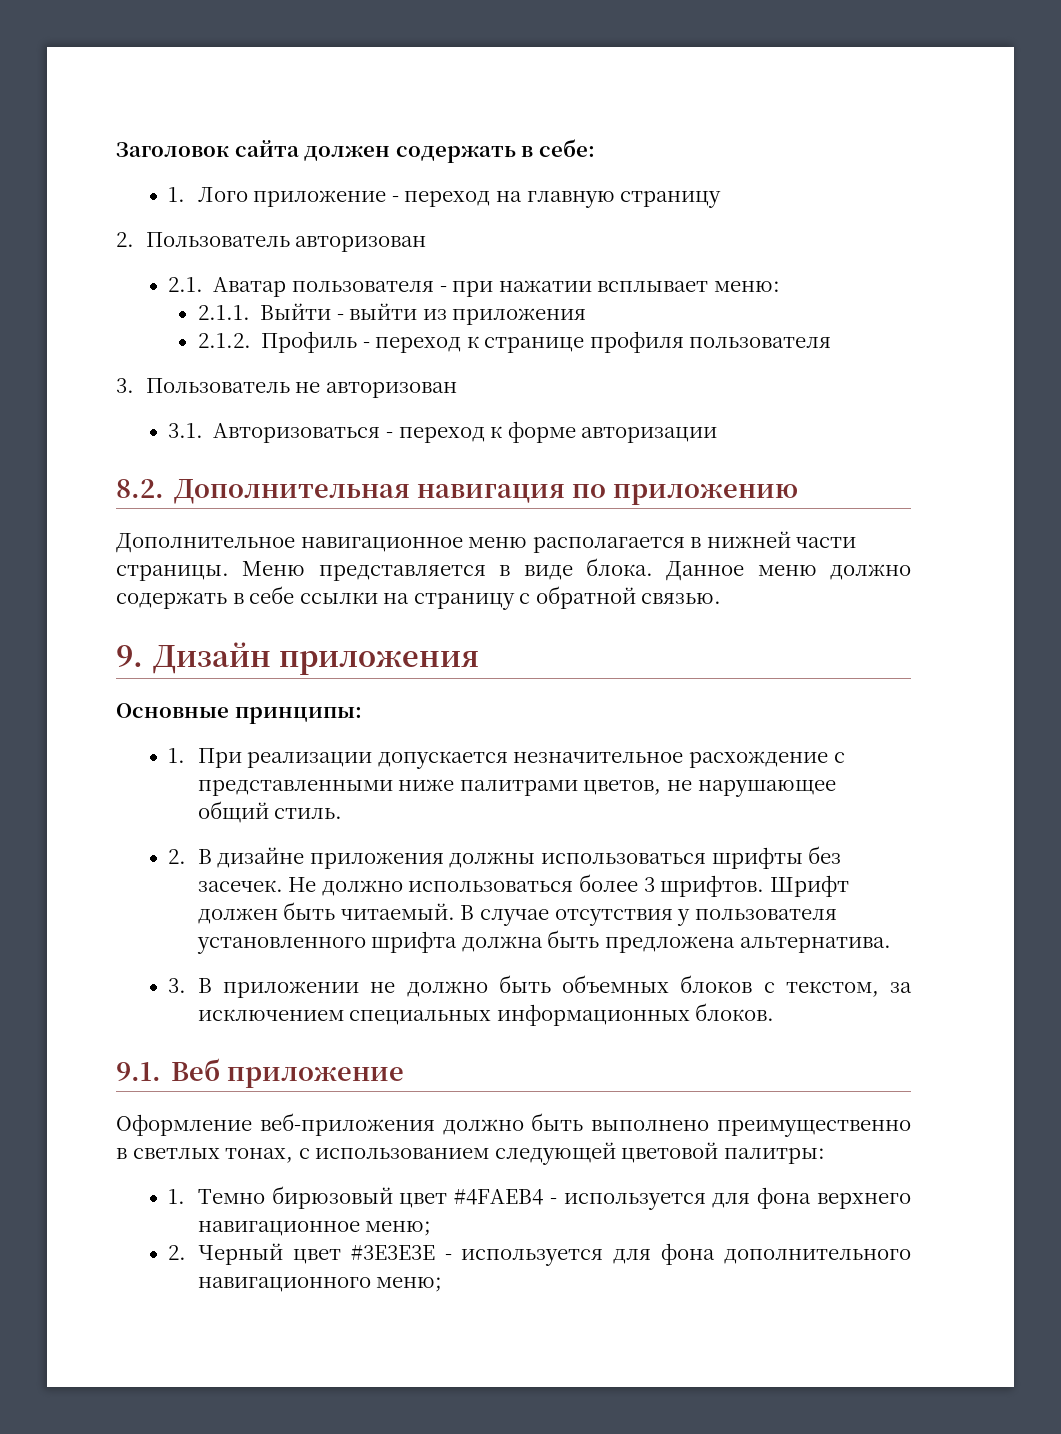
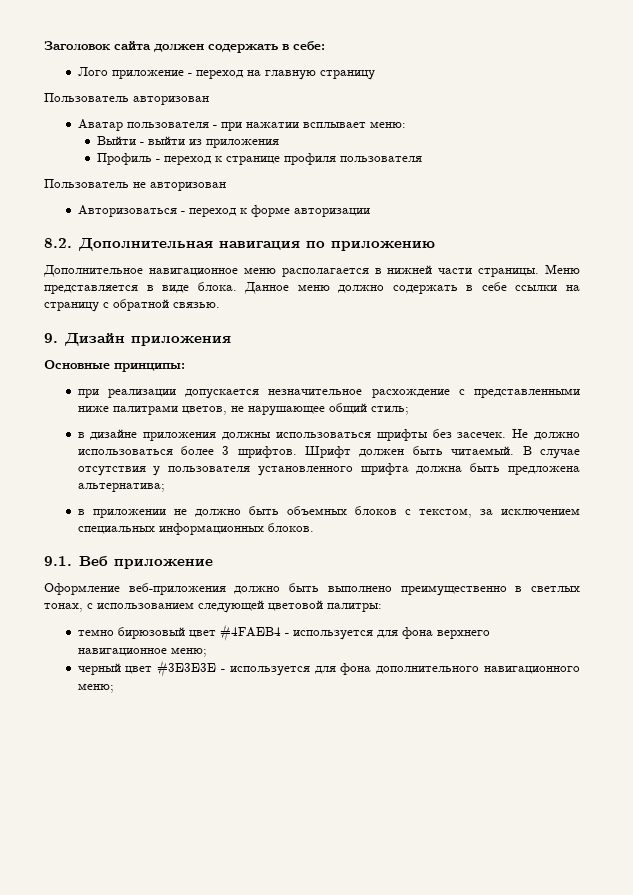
[168,187,186,202] 1. -> (325, 45) none
[116,232,134,247] 2. -> (375, 75) none
[168,277,204,292] 2.1. -> (209, 100) none
[197,305,250,320] 2.1.1. -> (406, 124) none
[197,333,251,348] 2.1.2. -> (279, 143) none
[116,378,134,393] 3. -> (422, 159) none
[168,423,204,438] 3.1. -> (226, 186) none
[168,748,242,768] 1. При -> [77,389,99,398] при
[274,808,343,819] [168,849,212,864] стиль. // 2. В -> [370,406,409,415] [77,432,85,438] стиль; // в
[739,937,891,953] [168,978,212,993] альтернатива. // 3. В -> [77,483,165,492] [77,509,85,515] альтернатива; // в
[168,1189,265,1204] 1. Темно -> [77,629,114,636] темно
[168,1243,283,1265] 2. Черный -> [77,663,121,675] черный

